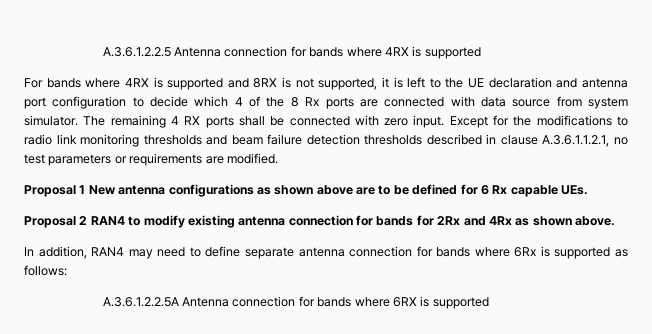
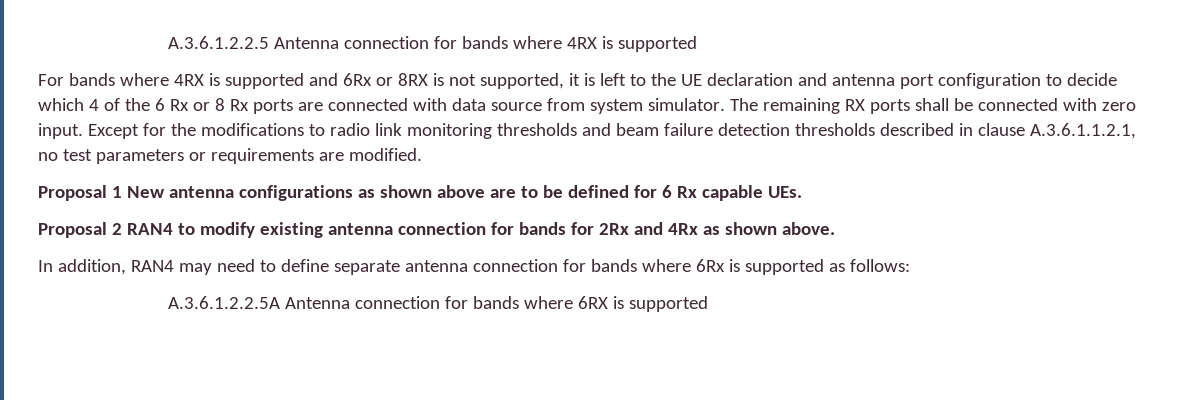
(249, 83) none -> [342,73,393,86] 6Rx or
(285, 102) none -> [154,98,210,111] 6 Rx or
[170,116,179,125] 4 -> (840, 106) none

